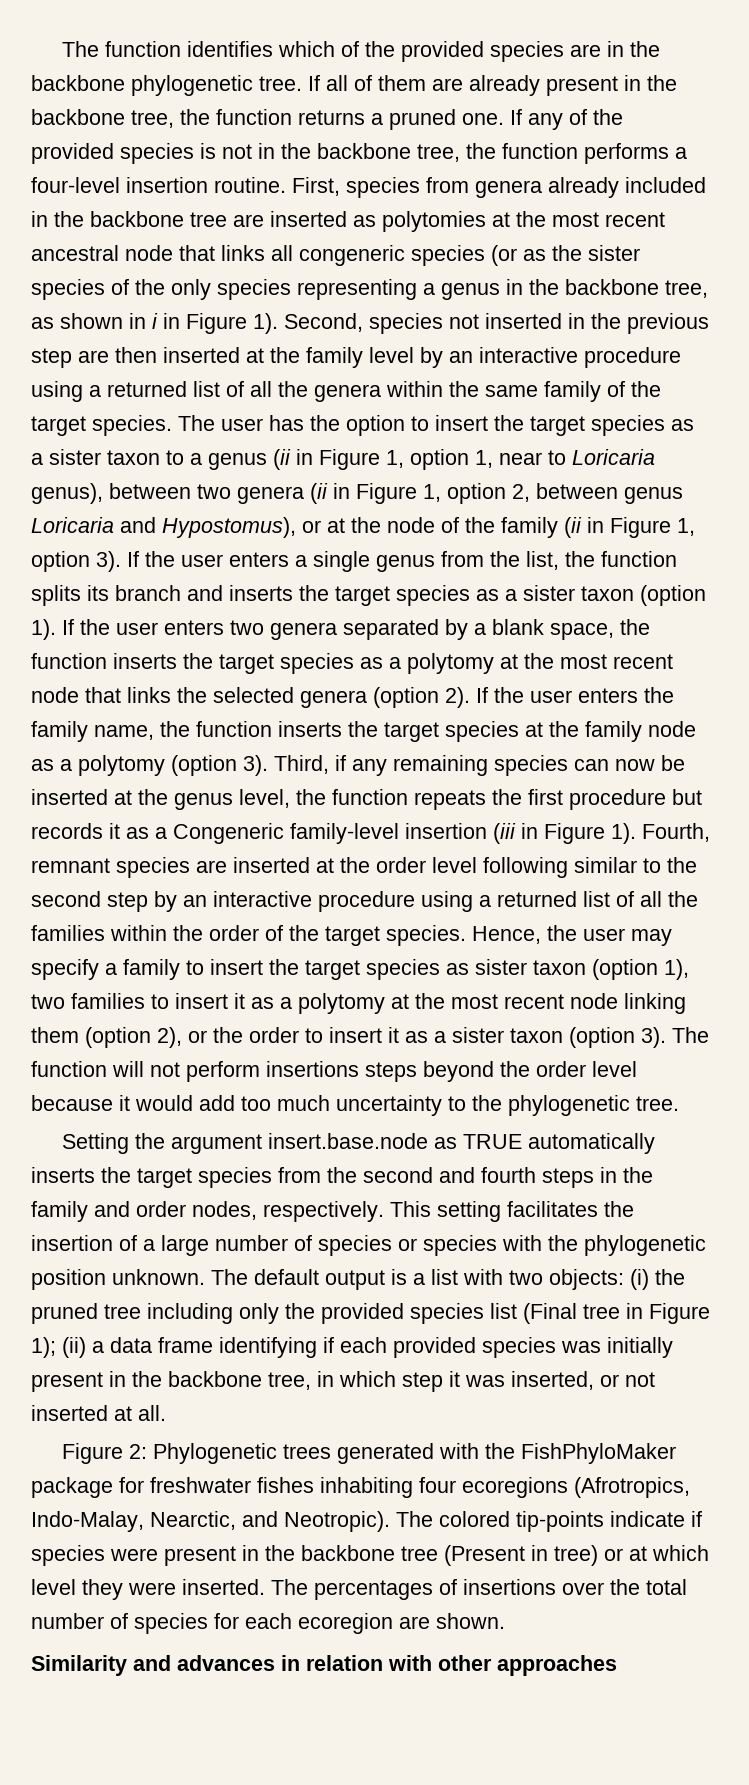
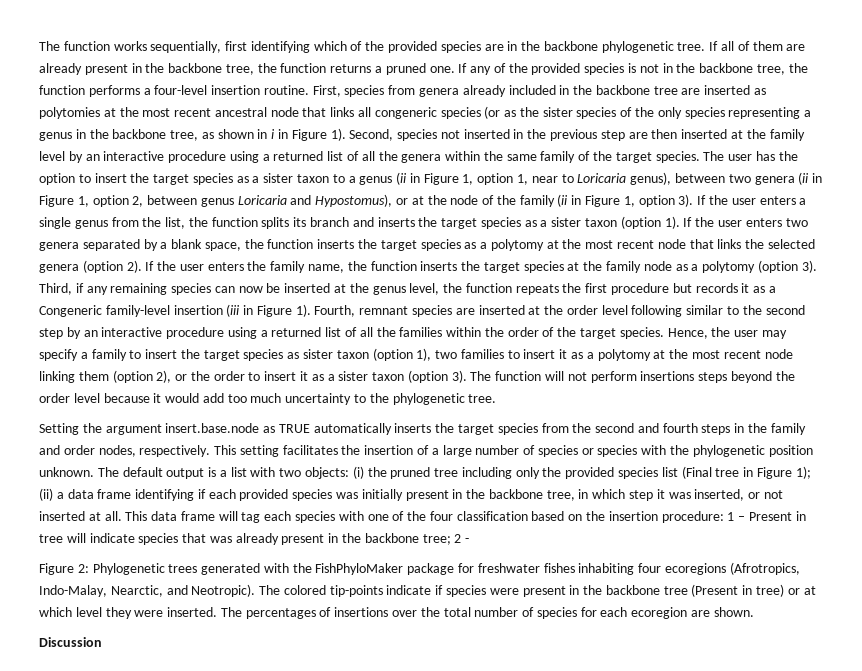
[62,41,274,57] The function identifies -> [39,41,310,53] The function works sequentially, first identifying
(166, 1413) none -> [125,511,806,523] [39,533,470,545] This data frame will tag each species with one of the four classification based on the insertion procedure: 1 – Present in tree will indicate species that was already present in the backbone tree; 2 -
[31,1655,617,1676] Similarity and advances in relation with other approaches -> [39,637,102,647] Discussion

